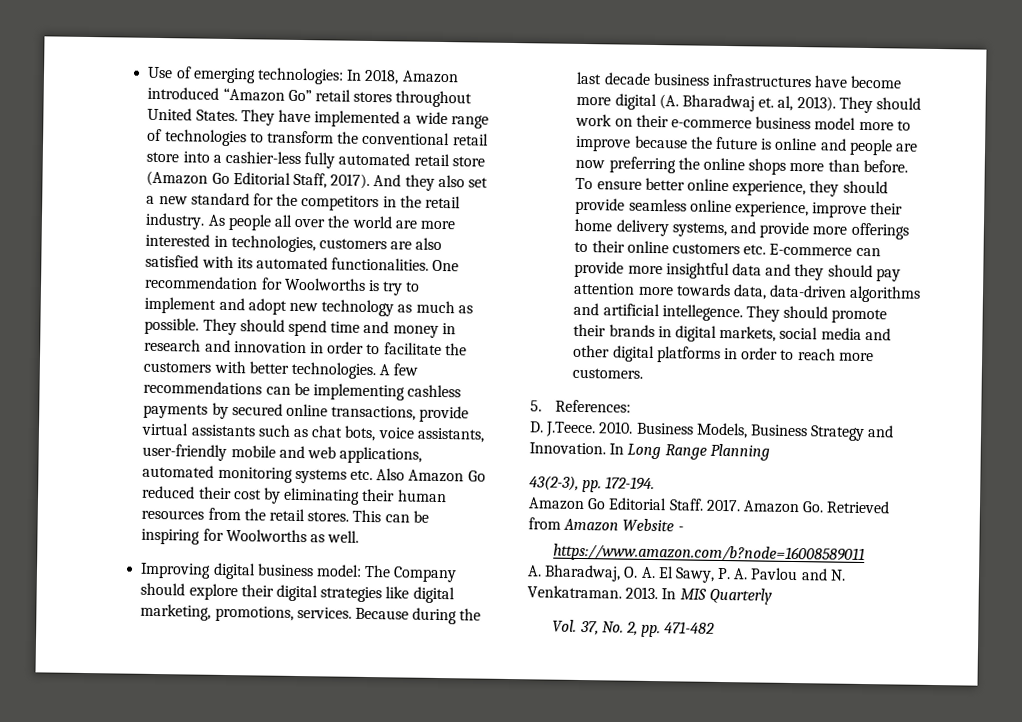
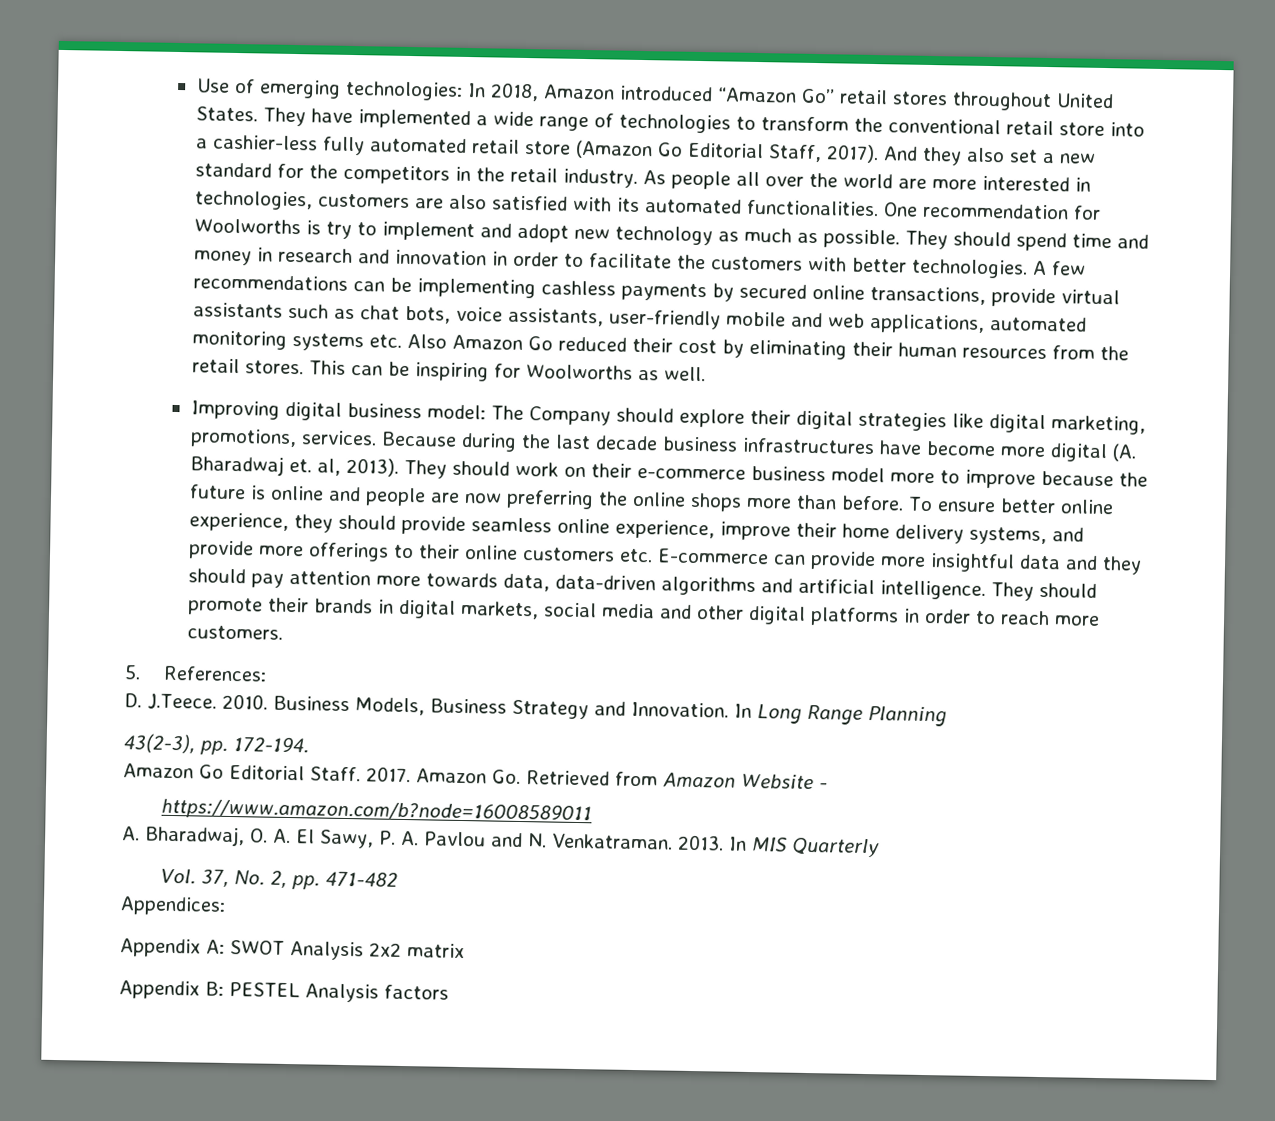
[661,304,743,322] intellegence. -> [879,580,986,601] intelligence.
(716, 627) none -> [120,896,226,916] [120,938,465,961] [119,980,449,1003] // Appendices: // Appendix A: SWOT Analysis 2x2 matrix // Appendix B: PESTEL Analysis factors

